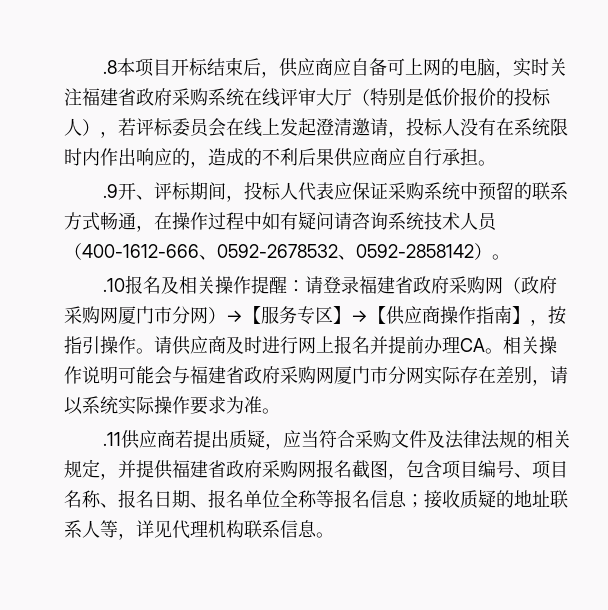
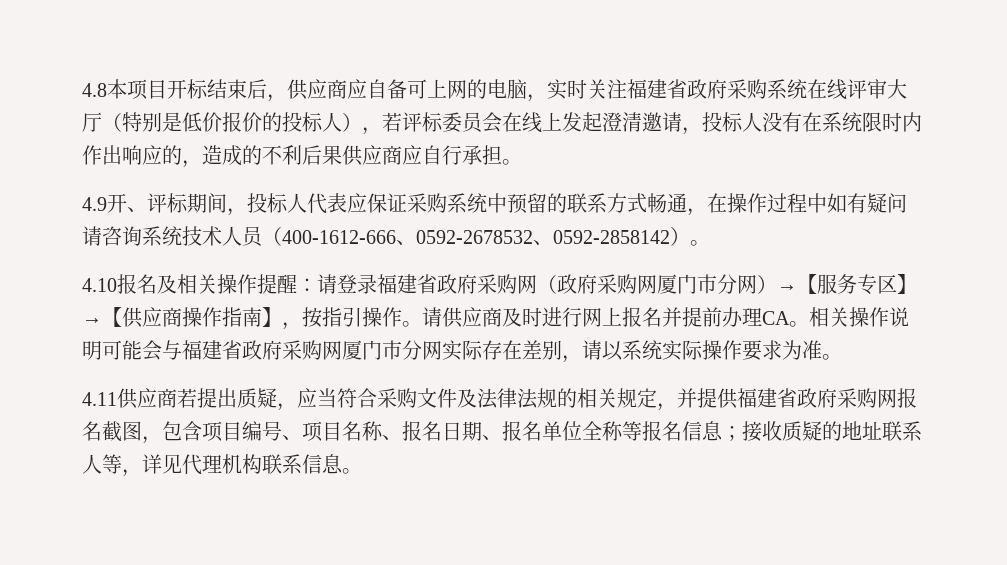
[102,60,117,74] .8 -> [82,83,107,97] 4.8
[102,184,118,198] .9 -> [82,197,107,211] 4.9
[102,278,125,292] .10 -> [82,278,117,292] 4.10
[102,432,121,446] .11 -> [82,392,117,406] 4.11

